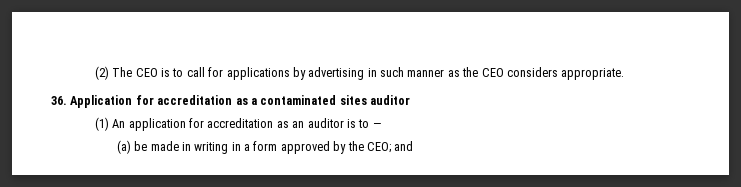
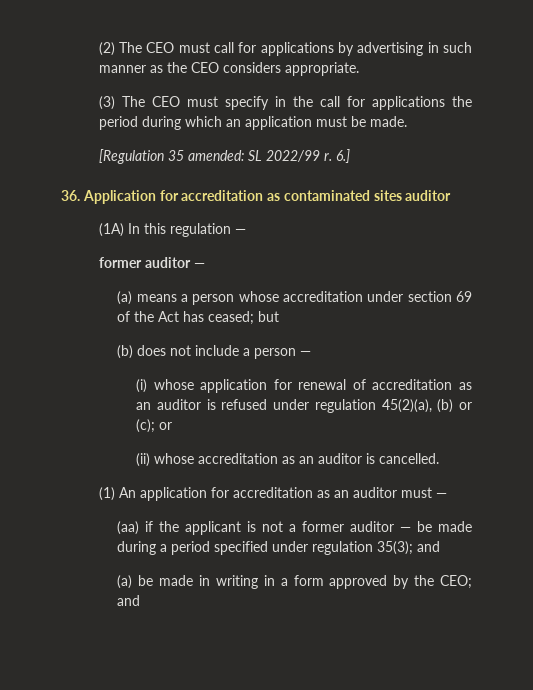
[161,68,184,77] is to -> [178,42,210,53] must
(625, 74) none -> [98,96,472,110] [98,116,407,130] [98,149,350,164] // (3) The CEO must specify in the call for applications the period during which an application must be made. // [Regulation 35 amended: SL 2022/99 r. 6.]
[250,98,257,105] a -> (281, 197) none
(410, 100) none -> [98,223,246,237] [98,257,205,268] [117,291,473,305] [117,311,280,325] [117,345,312,359] [136,379,472,393] [136,399,472,413] [136,419,173,433] [136,453,440,467] // (1A) In this regulation — // former auditor — // (a) means a person whose accreditation under section 69 of the Act has ceased; but // (b) does not include a person — // (i) whose application for renewal of accreditation as an auditor is refused under regulation 45(2)(a), (b) or (c); or // (ii) whose accreditation as an auditor is cancelled.
[346,119,381,128] is to — -> [400,487,447,498] [117,521,473,535] [117,541,441,555] must — // (aa) if the applicant is not a former auditor — be made during a period specified under regulation 35(3); and

